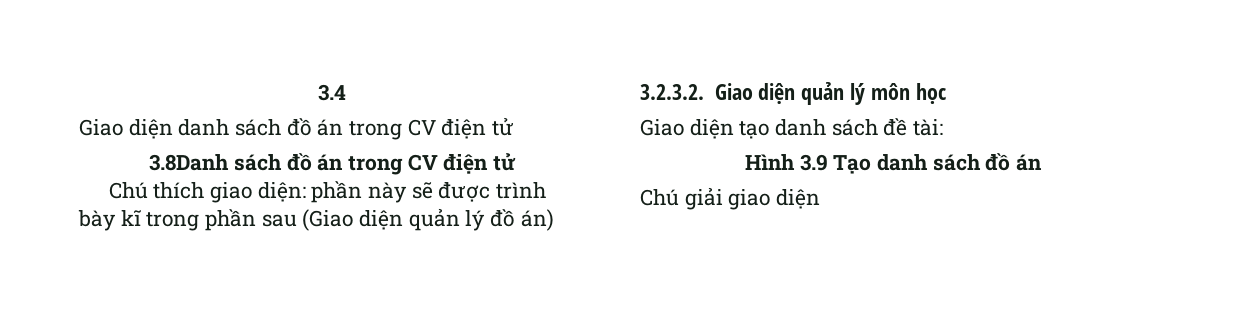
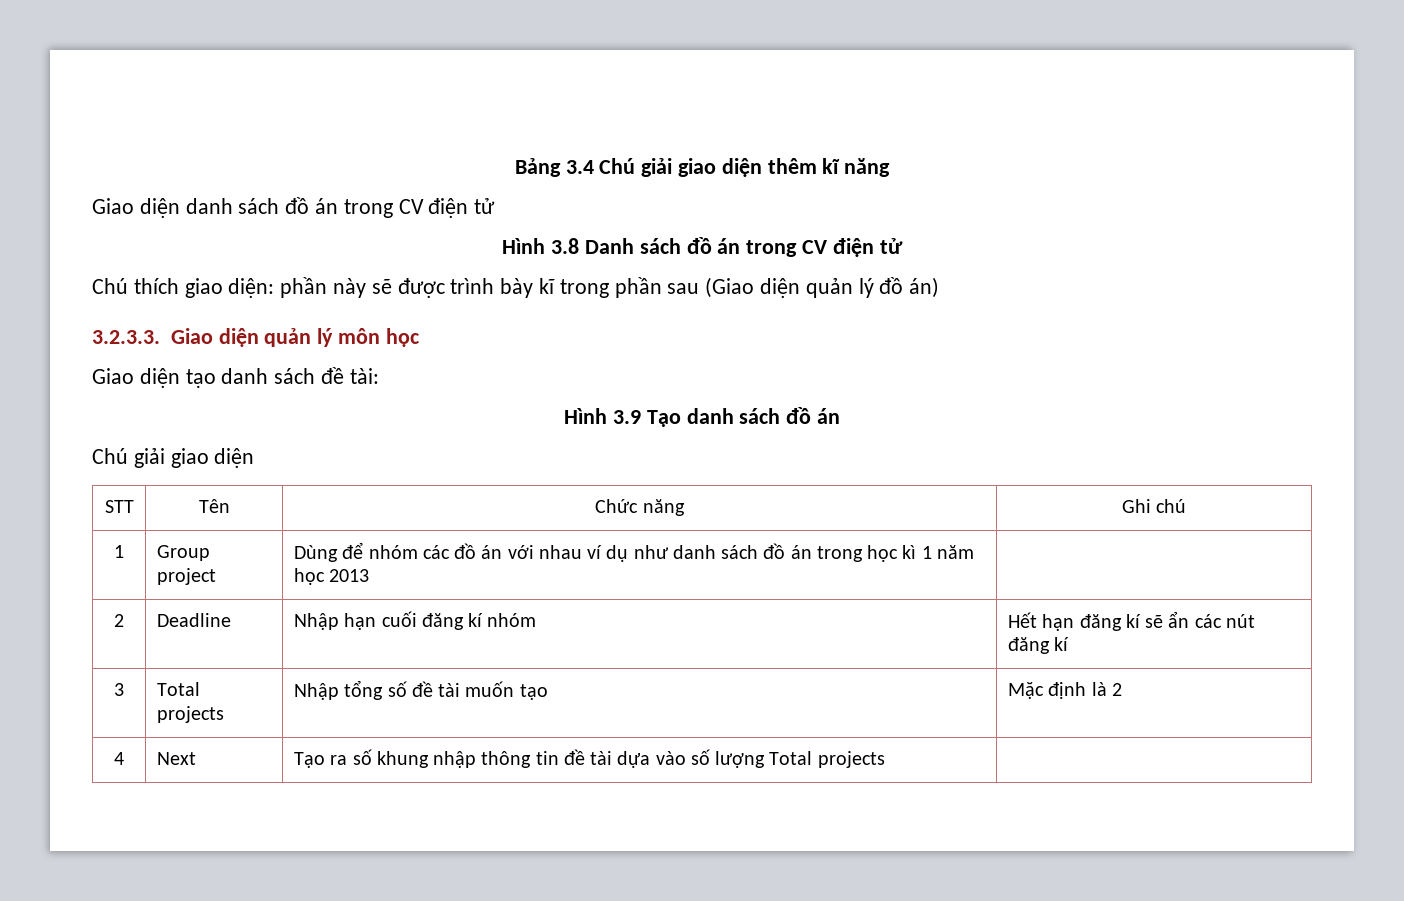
(318, 92) none -> [514,158,561,177] Bảng
(346, 92) none -> [599,158,891,177] Chú giải giao diện thêm kĩ năng
[149,154,230,171] 3.8Danh -> [502,238,634,254] Hình 3.8 Danh
[640,84,704,100] 3.2.3.2. -> [92,330,160,344] 3.2.3.3.
(821, 199) none -> [104,500,134,513] [198,499,230,513] [595,499,685,516] [1121,499,1187,513] [114,545,124,558] [156,545,210,561] [156,568,216,585] [293,542,975,562] [293,568,370,585] [114,614,124,627] [156,613,231,627] [293,611,537,630] [1007,611,1255,631] [1007,637,1070,654] [114,683,124,696] [156,682,200,696] [156,706,224,723] [293,680,548,700] [1007,682,1122,699] [114,752,124,765] [156,752,196,765] [293,749,885,768] // STT | Tên | Chức năng | Ghi chú // 1 | Group project | Dùng để nhóm các đồ án với nhau ví dụ như danh sách đồ án trong học kì 1 năm học 2013 | // 2 | Deadline | Nhập hạn cuối đăng kí nhóm | Hết hạn đăng kí sẽ ẩn các nút đăng kí // 3 | Total projects | Nhập tổng số đề tài muốn tạo | Mặc định là 2 // 4 | Next | Tạo ra số khung nhập thông tin đề tài dựa vào số lượng Total projects |

